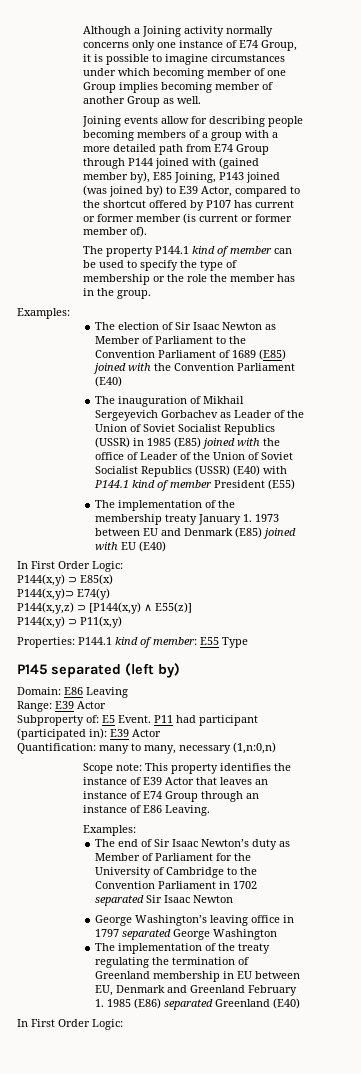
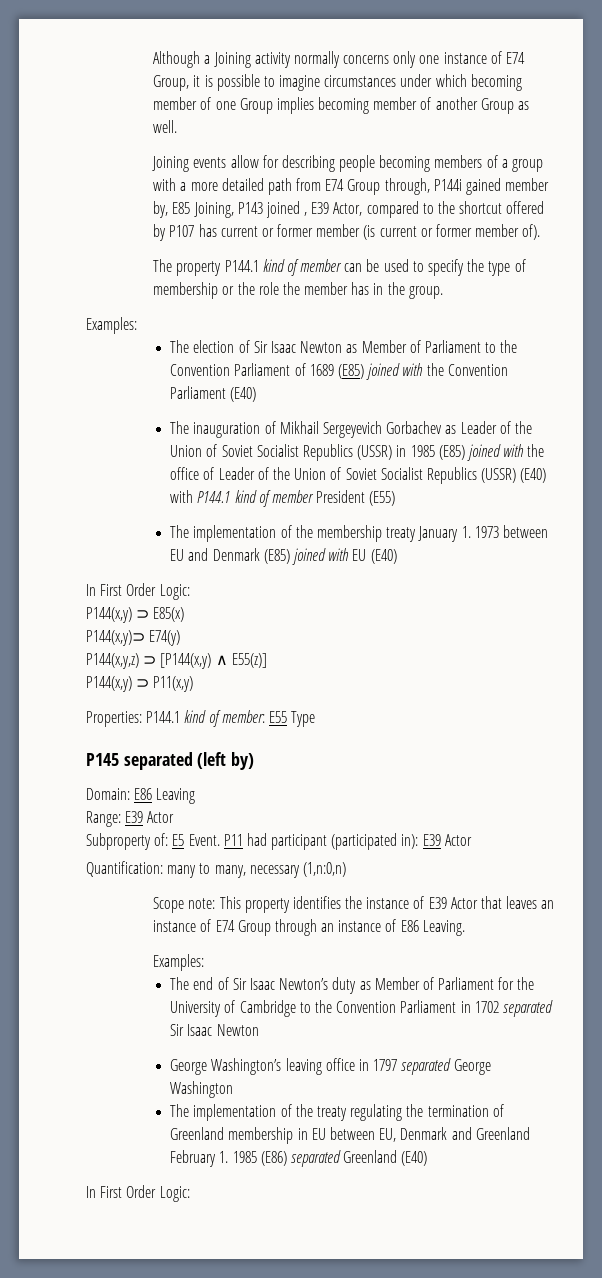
[82,157,259,169] [82,171,280,183] [82,185,176,197] through P144 joined with (gained member by), E85 Joining, P143 joined (was joined by) to -> [384,178,550,195] [153,201,308,218] through, P144i gained member by, E85 Joining, P143 joined ,

